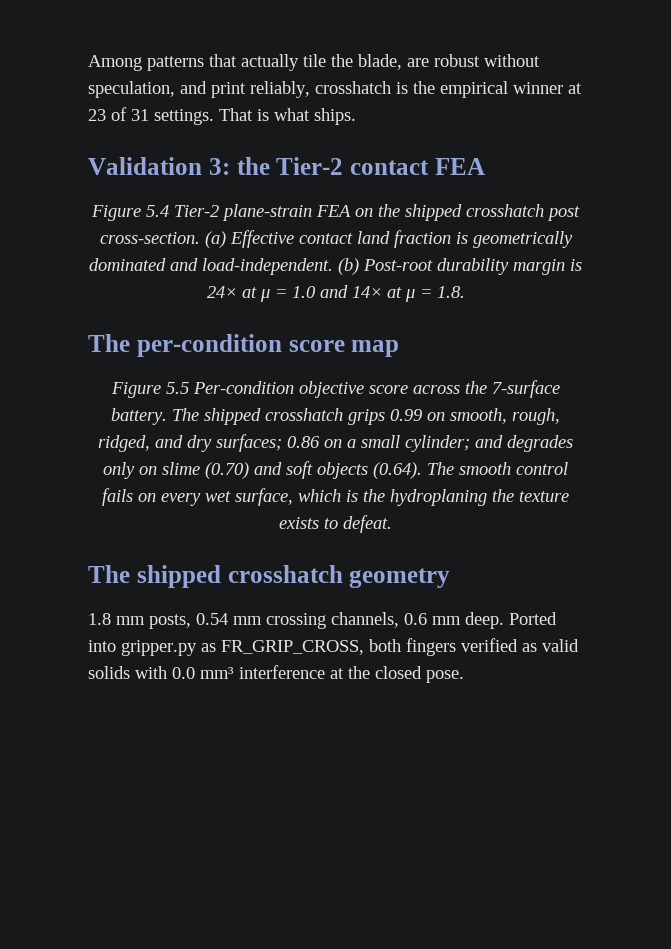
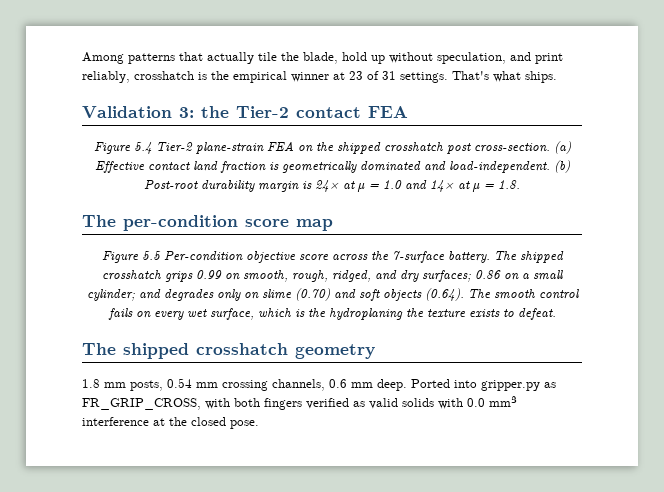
[407,54,480,67] are robust -> [342,52,385,64] hold up
[219,108,269,121] That is -> [452,71,489,80] That's
(364, 647) none -> [205,398,230,409] with

